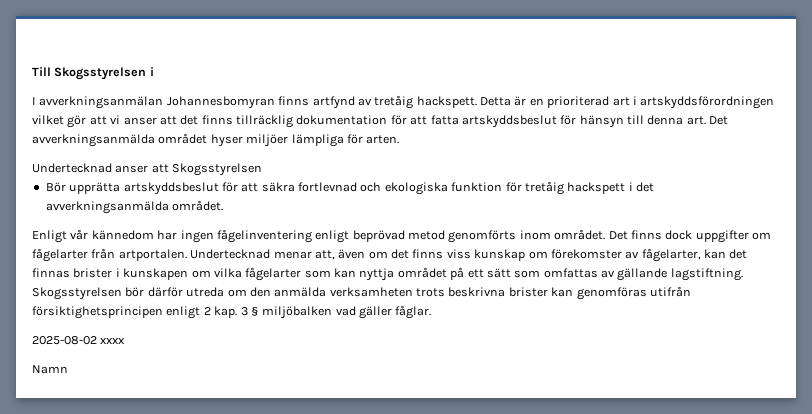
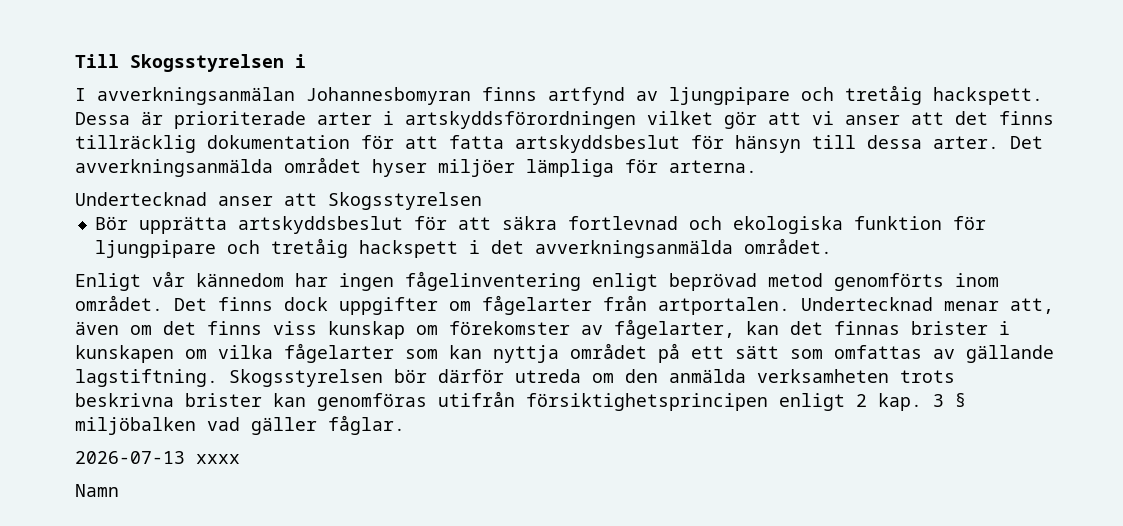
[374,95,630,109] tretåig hackspett. Detta är en prioriterad art -> [669,85,1043,105] [75,111,372,129] ljungpipare och tretåig hackspett. Dessa är prioriterade arter
[647,115,706,125] denna art. -> [867,135,999,149] dessa arter.
[366,135,400,144] arten. -> [669,160,757,173] arterna.
(522, 187) none -> [94,240,260,258] ljungpipare och
[32,336,97,345] 2025-08-02 -> [75,451,185,464] 2026-07-13

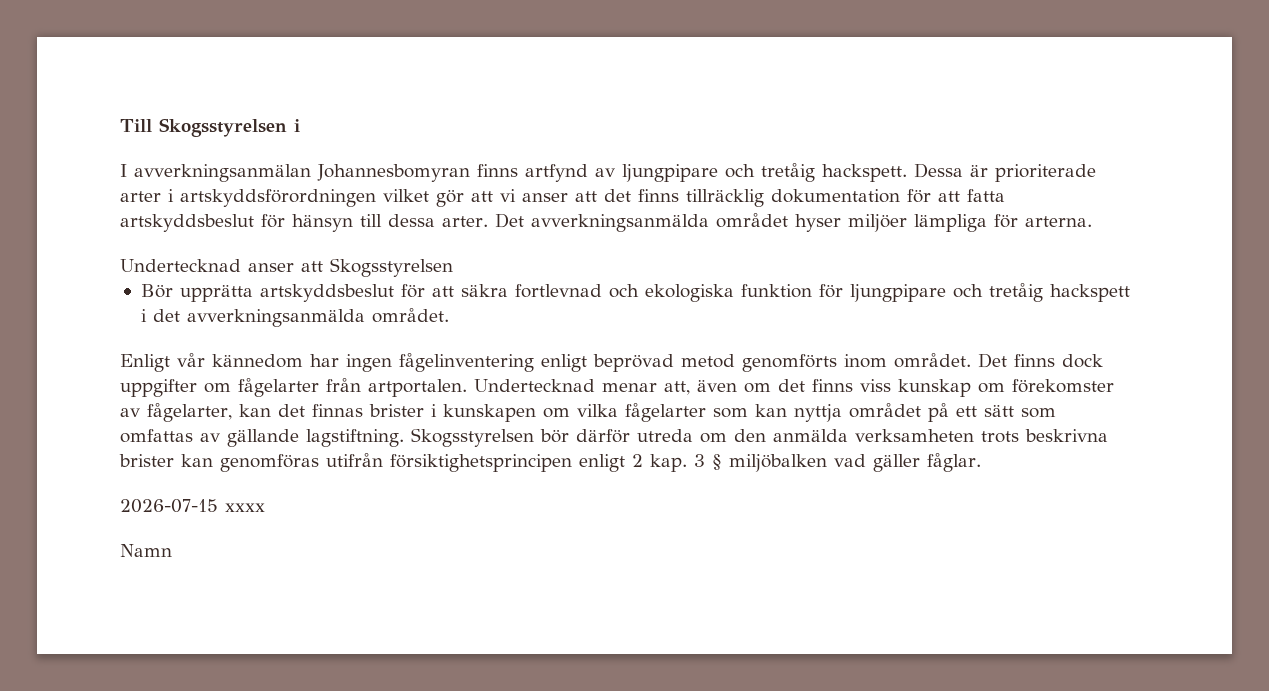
[75,451,185,464] 2026-07-13 -> [120,499,218,513] 2026-07-15

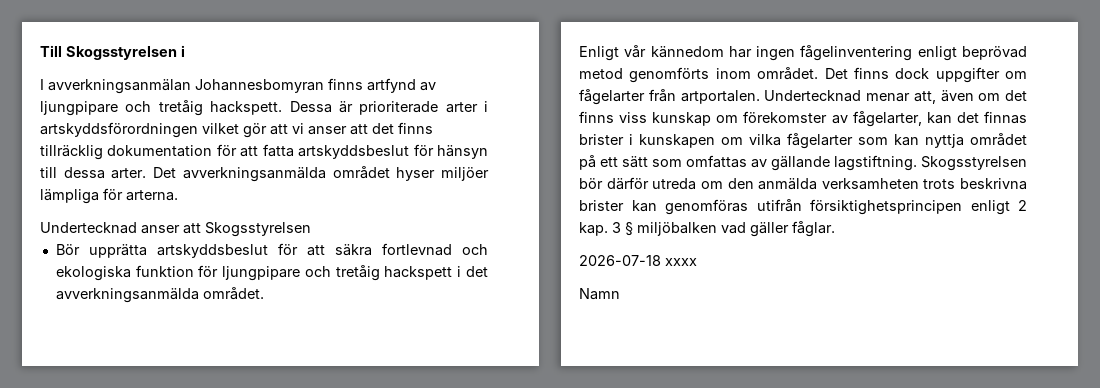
[120,499,218,513] 2026-07-15 -> [579,255,661,266] 2026-07-18

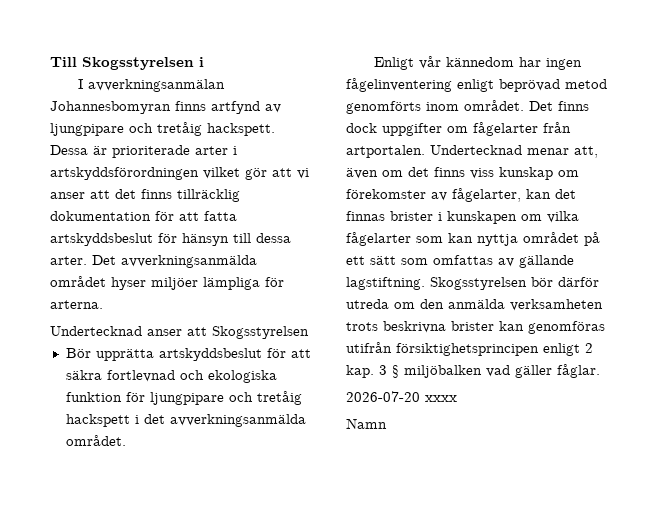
[579,255,661,266] 2026-07-18 -> [346,391,420,402] 2026-07-20

